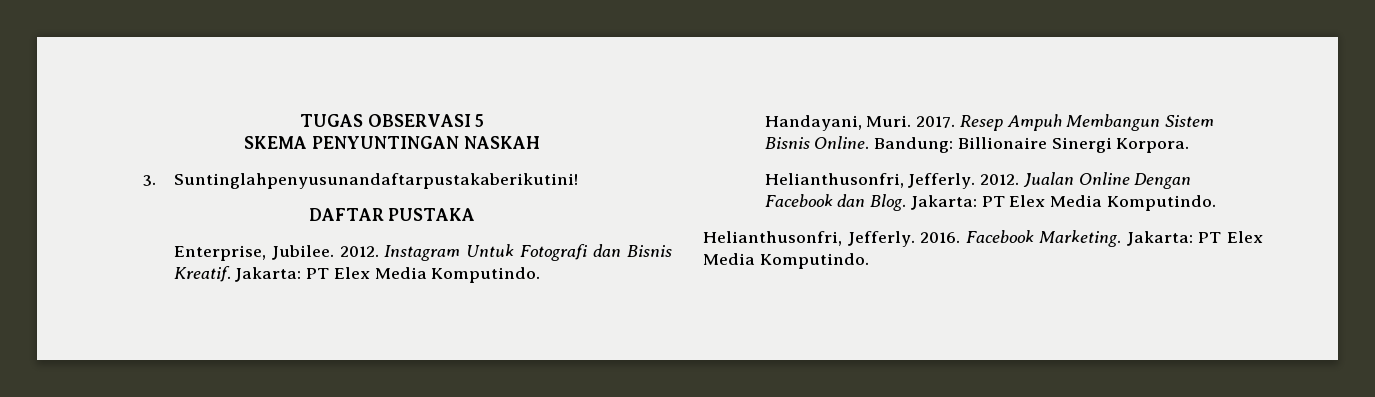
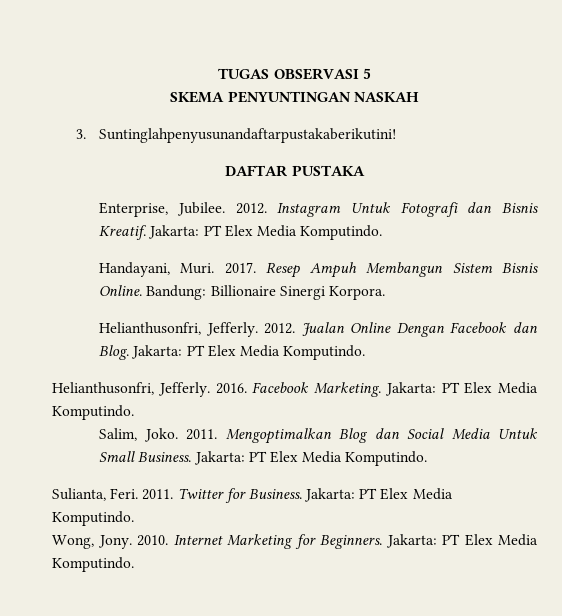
(869, 261) none -> [99,428,538,444] [99,451,428,466] [52,488,453,503] [52,511,134,526] [52,534,538,549] [52,557,134,572] // Salim, Joko. 2011. Mengoptimalkan Blog dan Social Media Untuk Small Business. Jakarta: PT Elex Media Komputindo. // Sulianta, Feri. 2011. Twitter for Business. Jakarta: PT Elex Media Komputindo. // Wong, Jony. 2010. Internet Marketing for Beginners. Jakarta: PT Elex Media Komputindo.

